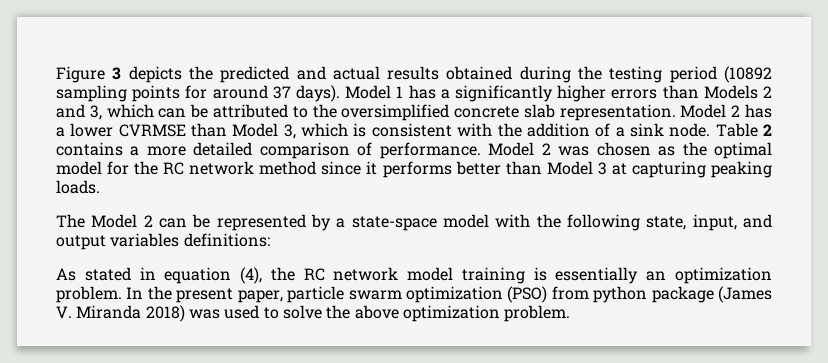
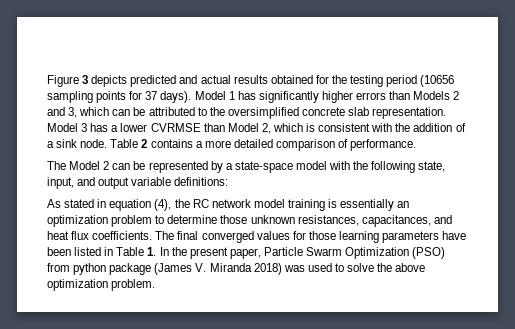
[188,66,213,80] the -> (128, 81) none
[519,66,571,83] during -> [315,75,329,84] for
[723,66,772,83] (10892 -> [420,75,455,87] (10656
[212,85,268,99] around -> (143, 95) none
[440,89,450,99] a -> (256, 95) none
[731,105,741,117] 2 -> [81,123,88,132] 3
[283,124,296,139] 3, -> [261,123,271,134] 2,
[488,142,772,159] [56,161,773,178] [56,180,100,194] Model 2 was chosen as the optimal model for the RC network method since it performs better than Model 3 at capturing peaking loads. -> (417, 145) none
[110,233,180,247] variables -> [131,177,172,186] variable
[56,286,122,303] problem. -> [111,215,452,227] [47,231,467,243] [47,247,157,256] problem to determine those unknown resistances, capacitances, and heat flux coefficients. The final converged values for those learning parameters have been listed in Table 1.
[287,286,503,303] particle swarm optimization -> [263,247,410,259] Particle Swarm Optimization

